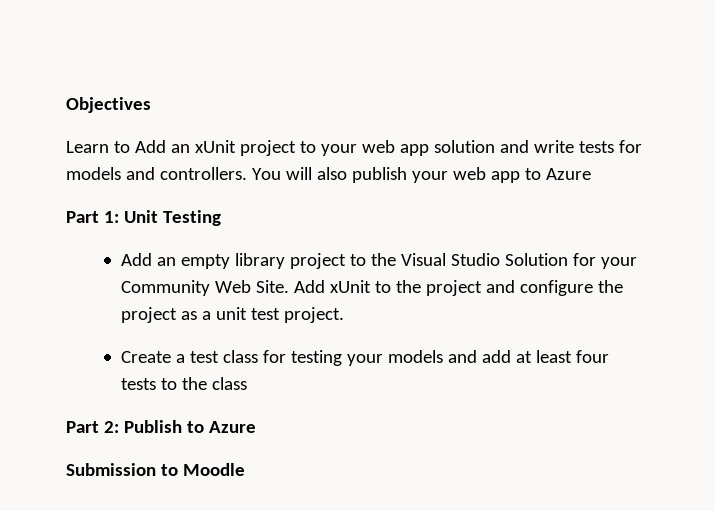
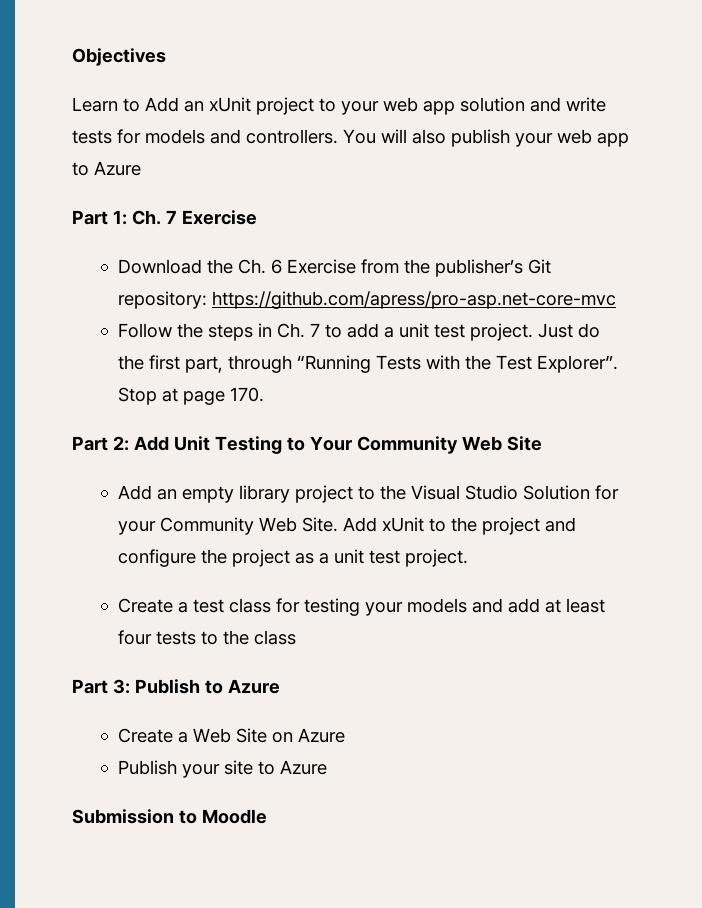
[123,210,221,226] Unit Testing -> [132,210,257,225] [117,259,551,277] [117,291,616,309] [117,323,600,341] [117,355,618,373] [117,387,264,405] [72,436,542,454] Ch. 7 Exercise // Download the Ch. 6 Exercise from the publisher’s Git repository: https://github.com/apress/pro-asp.net-core-mvc // Follow the steps in Ch. 7 to add a unit test project. Just do the first part, through “Running Tests with the Test Explorer”. Stop at page 170. // Part 2: Add Unit Testing to Your Community Web Site
[103,421,119,433] 2: -> [113,679,130,694] 3:
(256, 427) none -> [117,728,345,743] [117,760,327,778] // Create a Web Site on Azure // Publish your site to Azure

